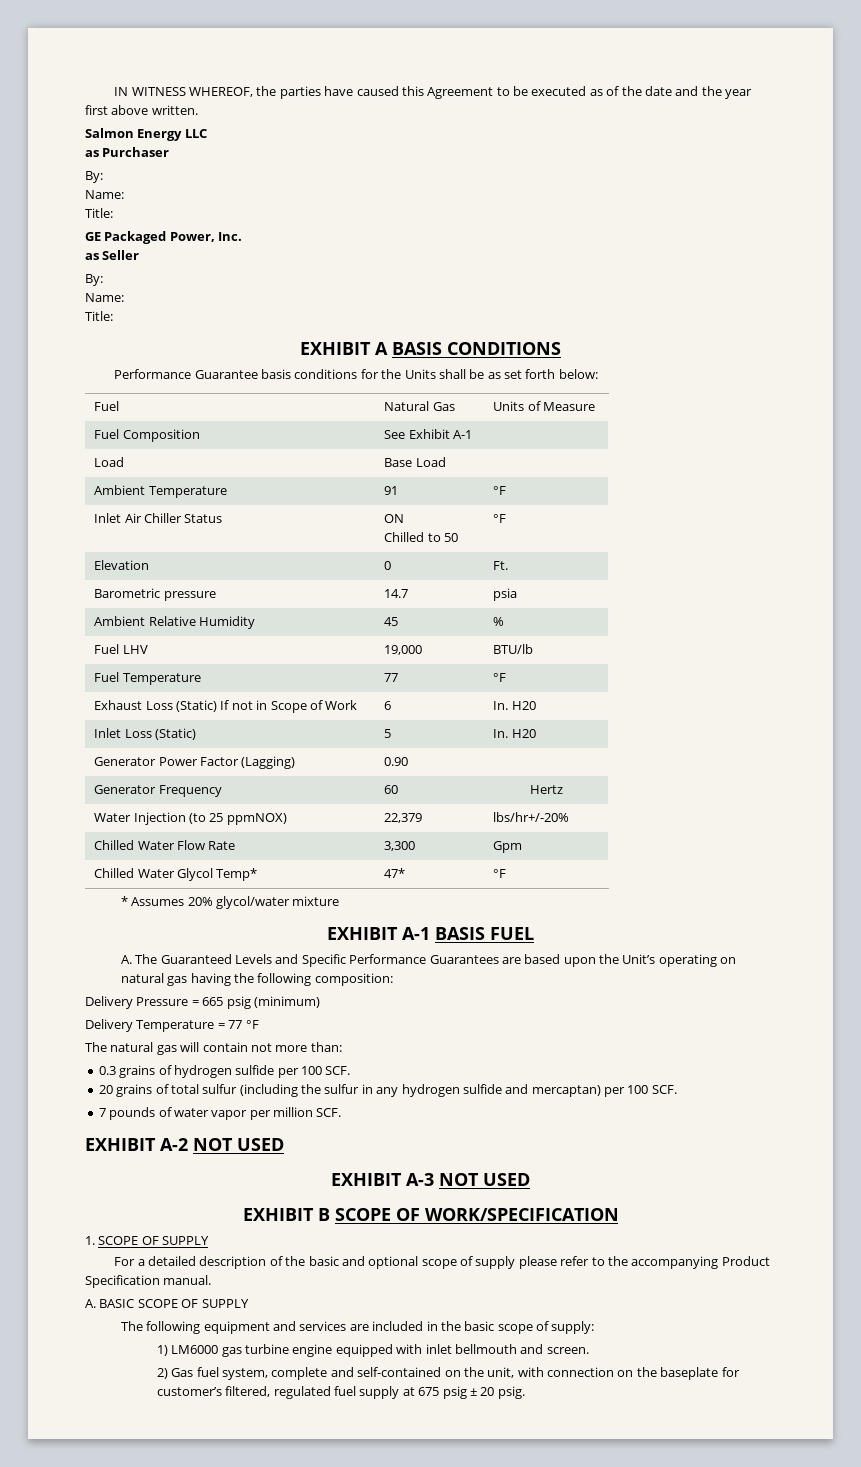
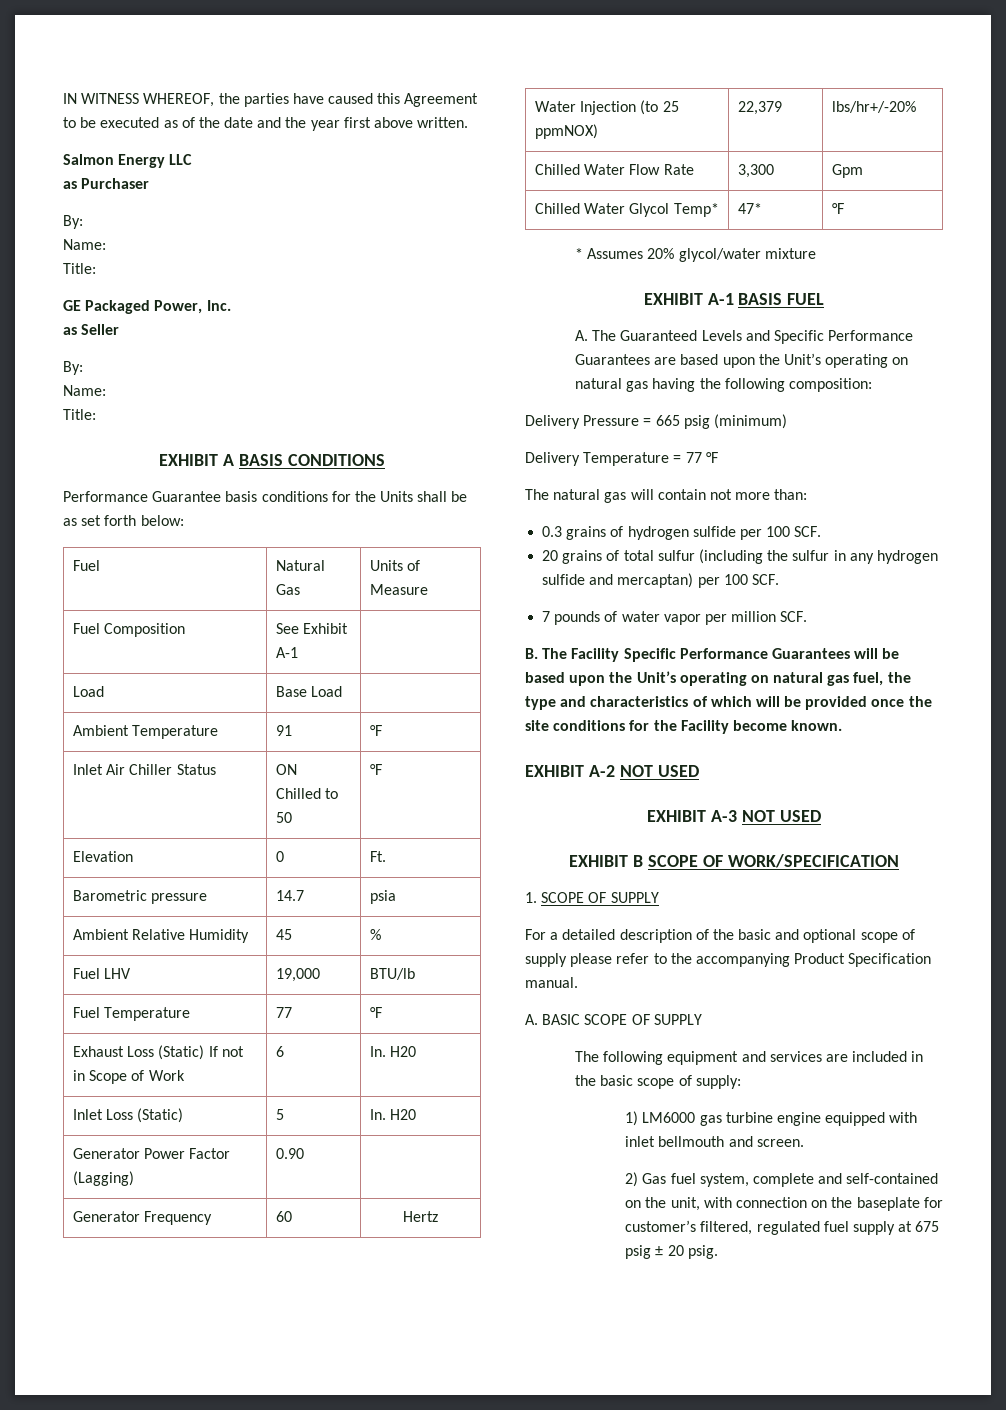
(342, 1112) none -> [525,648,900,662] [525,671,911,686] [525,696,932,710] [525,720,843,734] // B. The Facility Specific Performance Guarantees will be based upon the Unit’s operating on natural gas fuel, the type and characteristics of which will be provided once the site conditions for the Facility become known.

